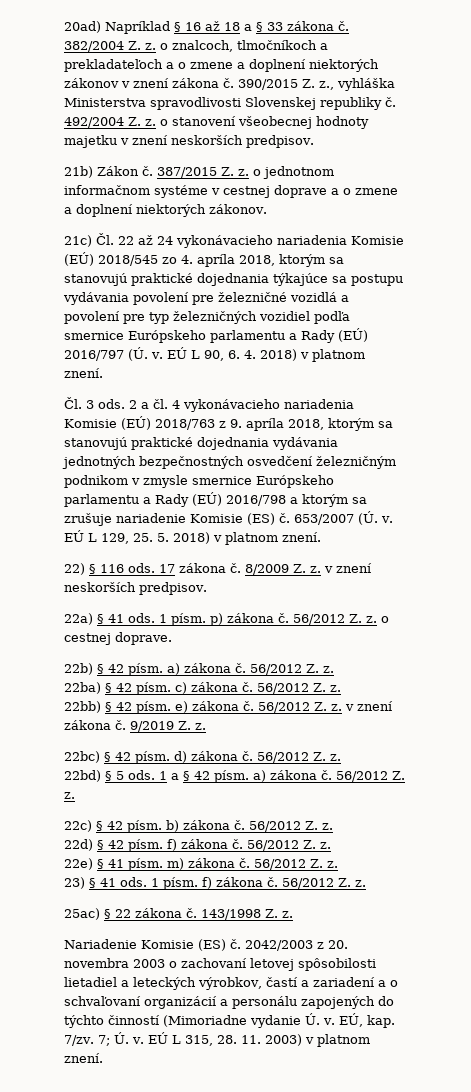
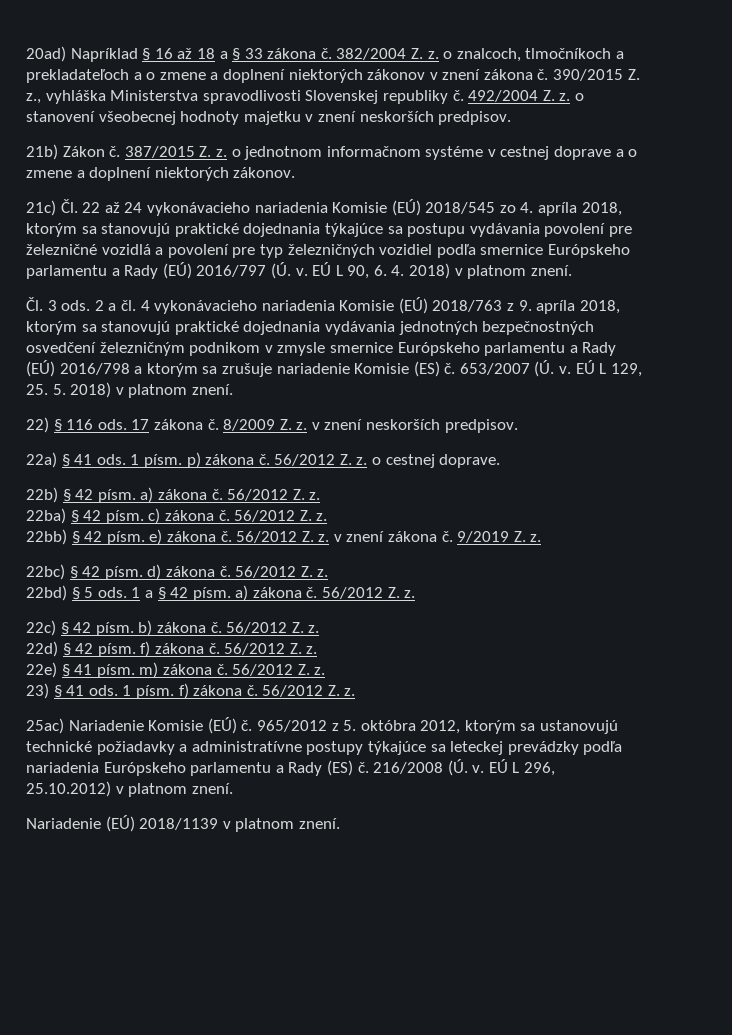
[104,908,293,920] [64,939,348,951] [64,958,376,971] [64,977,398,990] [64,996,394,1009] [64,1013,395,1028] [64,1032,302,1046] § 22 zákona č. 143/1998 Z. z. // Nariadenie Komisie (ES) č. 2042/2003 z 20. novembra 2003 o zachovaní letovej spôsobilosti lietadiel a leteckých výrobkov, častí a zariadení a o schvaľovaní organizácií a personálu zapojených do týchto činností (Mimoriadne vydanie Ú. v. EÚ, kap. 7/zv. 7; Ú. v. EÚ L 315, 28. 11. 2003) -> [68,717,619,734] [26,741,623,755] [26,759,556,776] [26,781,233,797] [26,815,219,832] Nariadenie Komisie (EÚ) č. 965/2012 z 5. októbra 2012, ktorým sa ustanovujú technické požiadavky a administratívne postupy týkajúce sa leteckej prevádzky podľa nariadenia Európskeho parlamentu a Rady (ES) č. 216/2008 (Ú. v. EÚ L 296, 25.10.2012) v platnom znení. // Nariadenie (EÚ) 2018/1139

